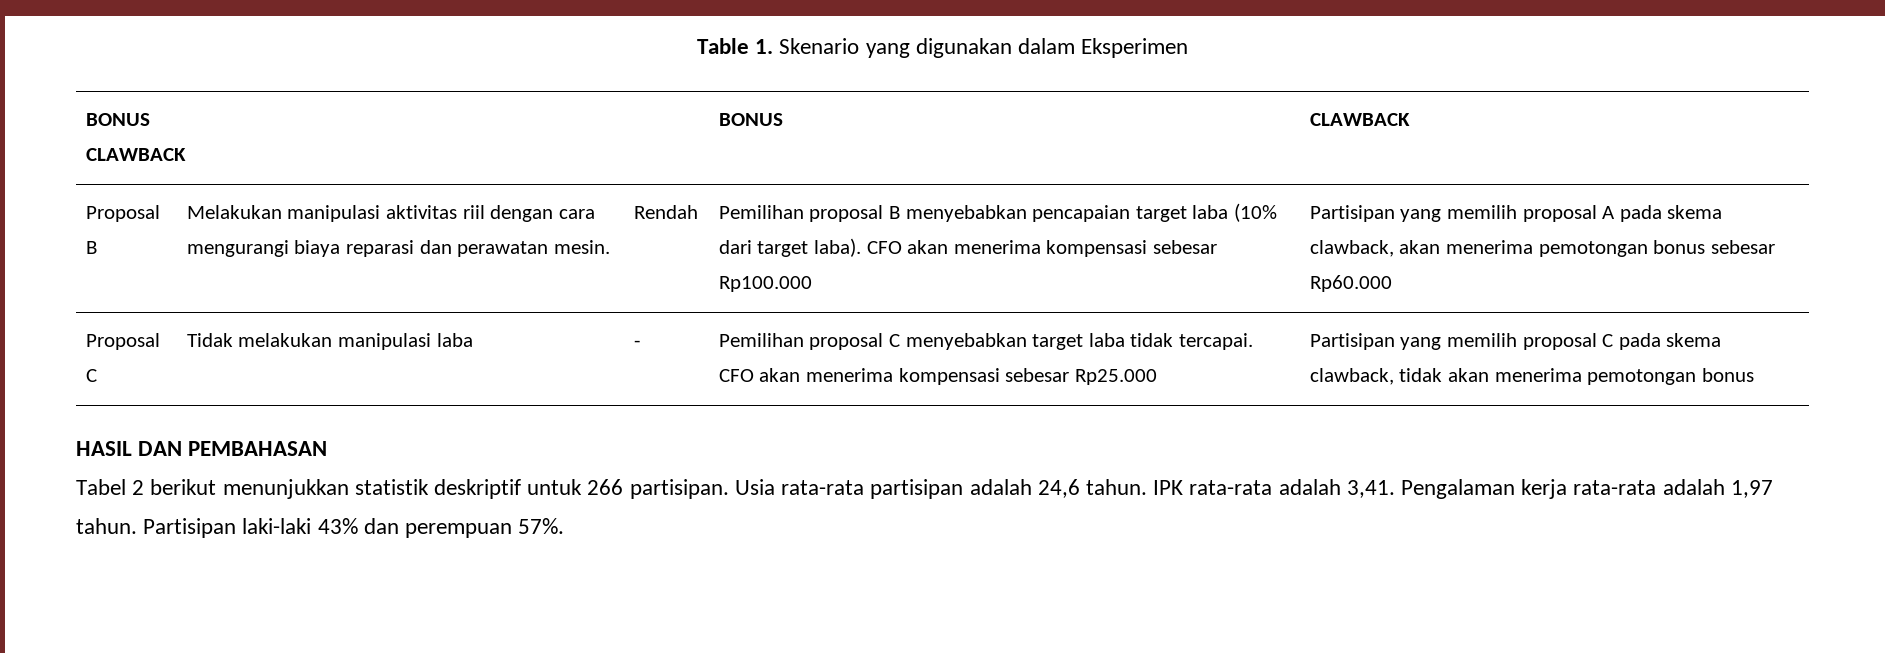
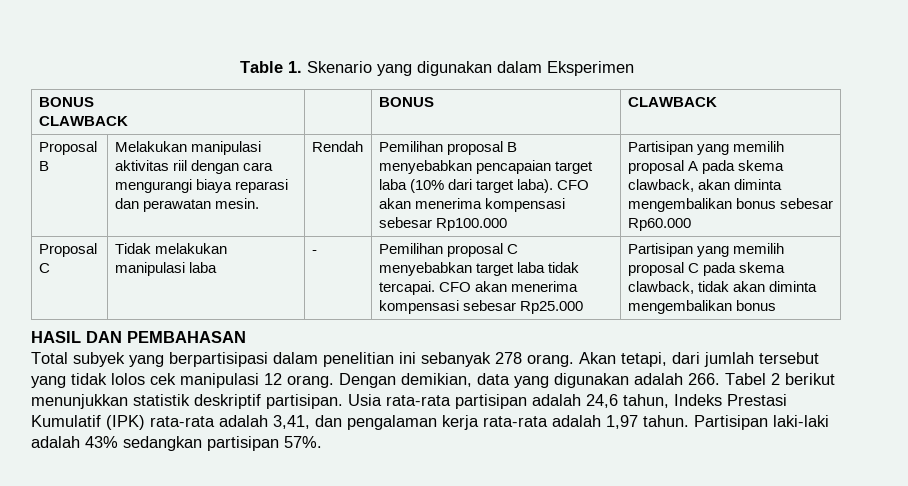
[1445,240,1648,257] menerima pemotongan -> [733,179,782,190] [627,198,732,212] diminta mengembalikan
[1494,368,1697,385] menerima pemotongan -> [768,281,817,292] [627,300,732,314] diminta mengembalikan
(328, 448) none -> [31,352,819,367] [31,373,720,388] Total subyek yang berpartisipasi dalam penelitian ini sebanyak 278 orang. Akan tetapi, dari jumlah tersebut yang tidak lolos cek manipulasi 12 orang. Dengan demikian, data yang digunakan adalah 266.
[527,479,624,495] untuk 266 -> (261, 401) none
[1085,479,1515,499] tahun. IPK rata-rata adalah 3,41. Pengalaman -> [623,394,787,408] [31,415,437,430] tahun, Indeks Prestasi Kumulatif (IPK) rata-rata adalah 3,41, dan pengalaman
[317,518,513,538] 43% dan perempuan -> [31,436,279,451] adalah 43% sedangkan partisipan

